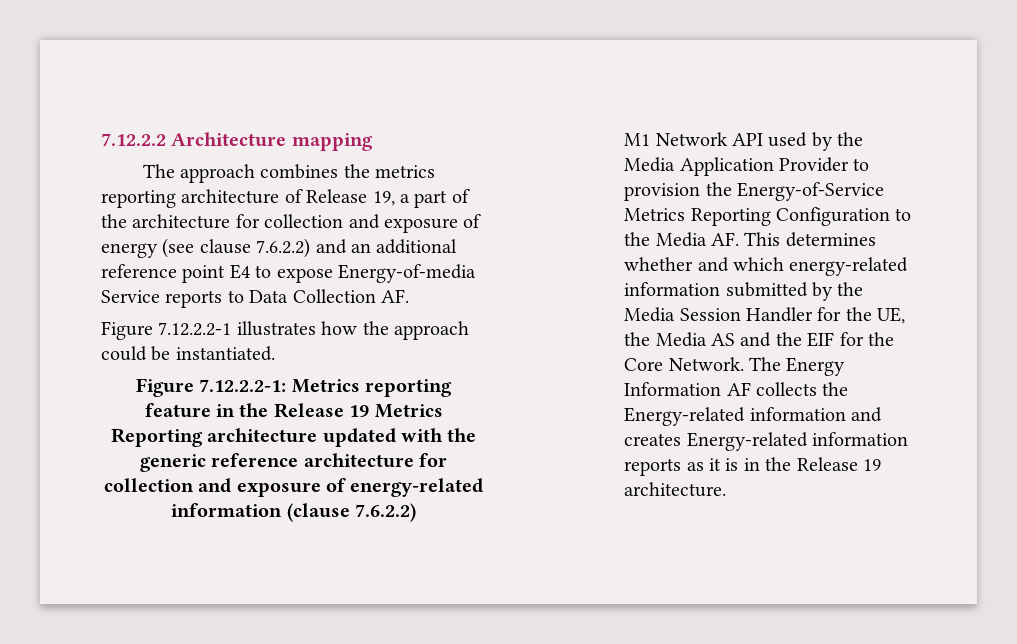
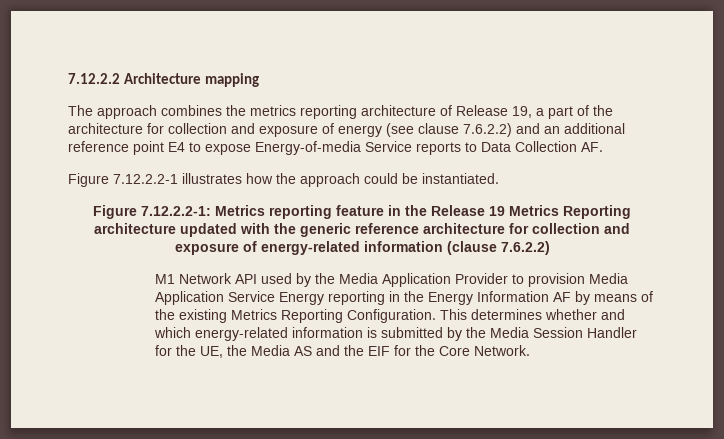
[705,182,885,201] [624,207,912,226] [624,232,740,247] the Energy-of-Service Metrics Reporting Configuration to the Media AF. -> [588,273,628,284] [154,291,653,305] [154,309,436,323] Media Application Service Energy reporting in the Energy Information AF by means of the existing Metrics Reporting Configuration.
(721, 289) none -> [366,327,377,338] is
[749,357,846,376] [624,382,849,396] [624,407,883,426] [624,432,909,451] [624,457,882,476] [624,482,727,497] The Energy Information AF collects the Energy-related information and creates Energy-related information reports as it is in the Release 19 architecture. -> (530, 350) none

